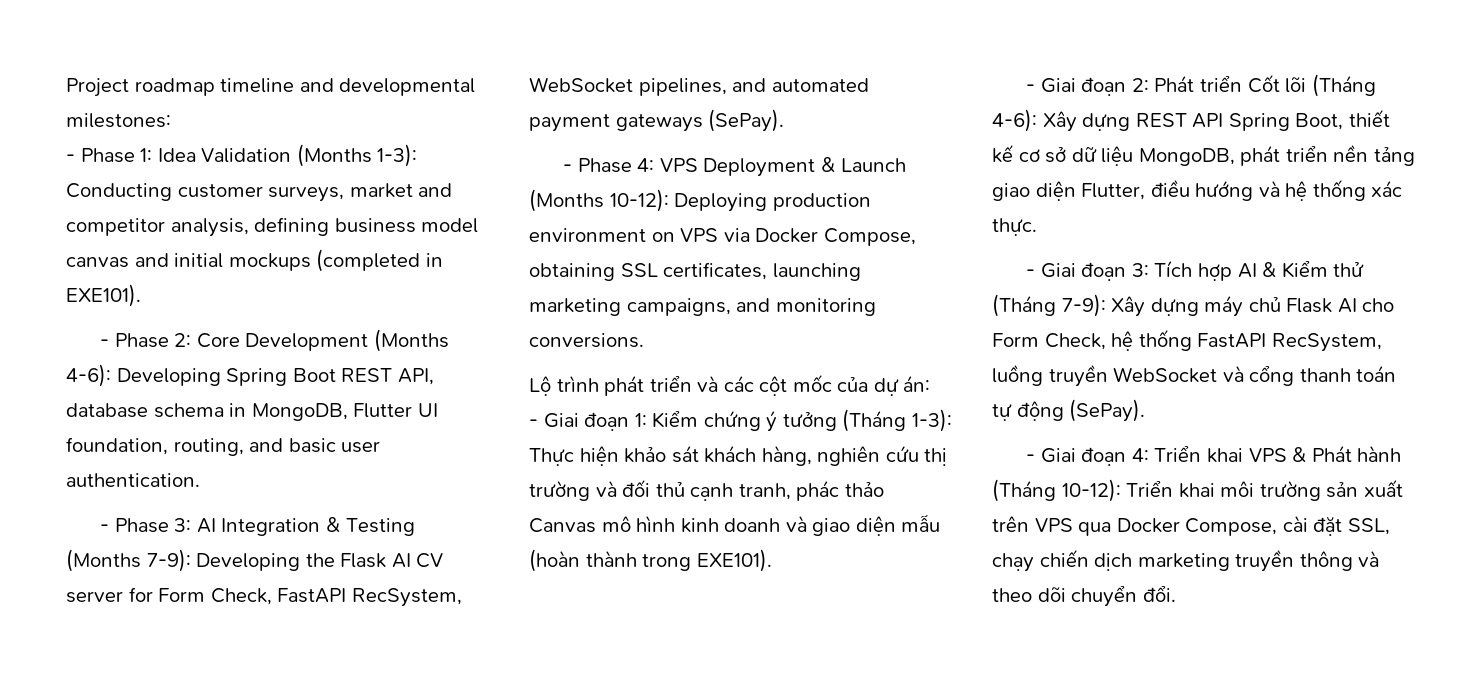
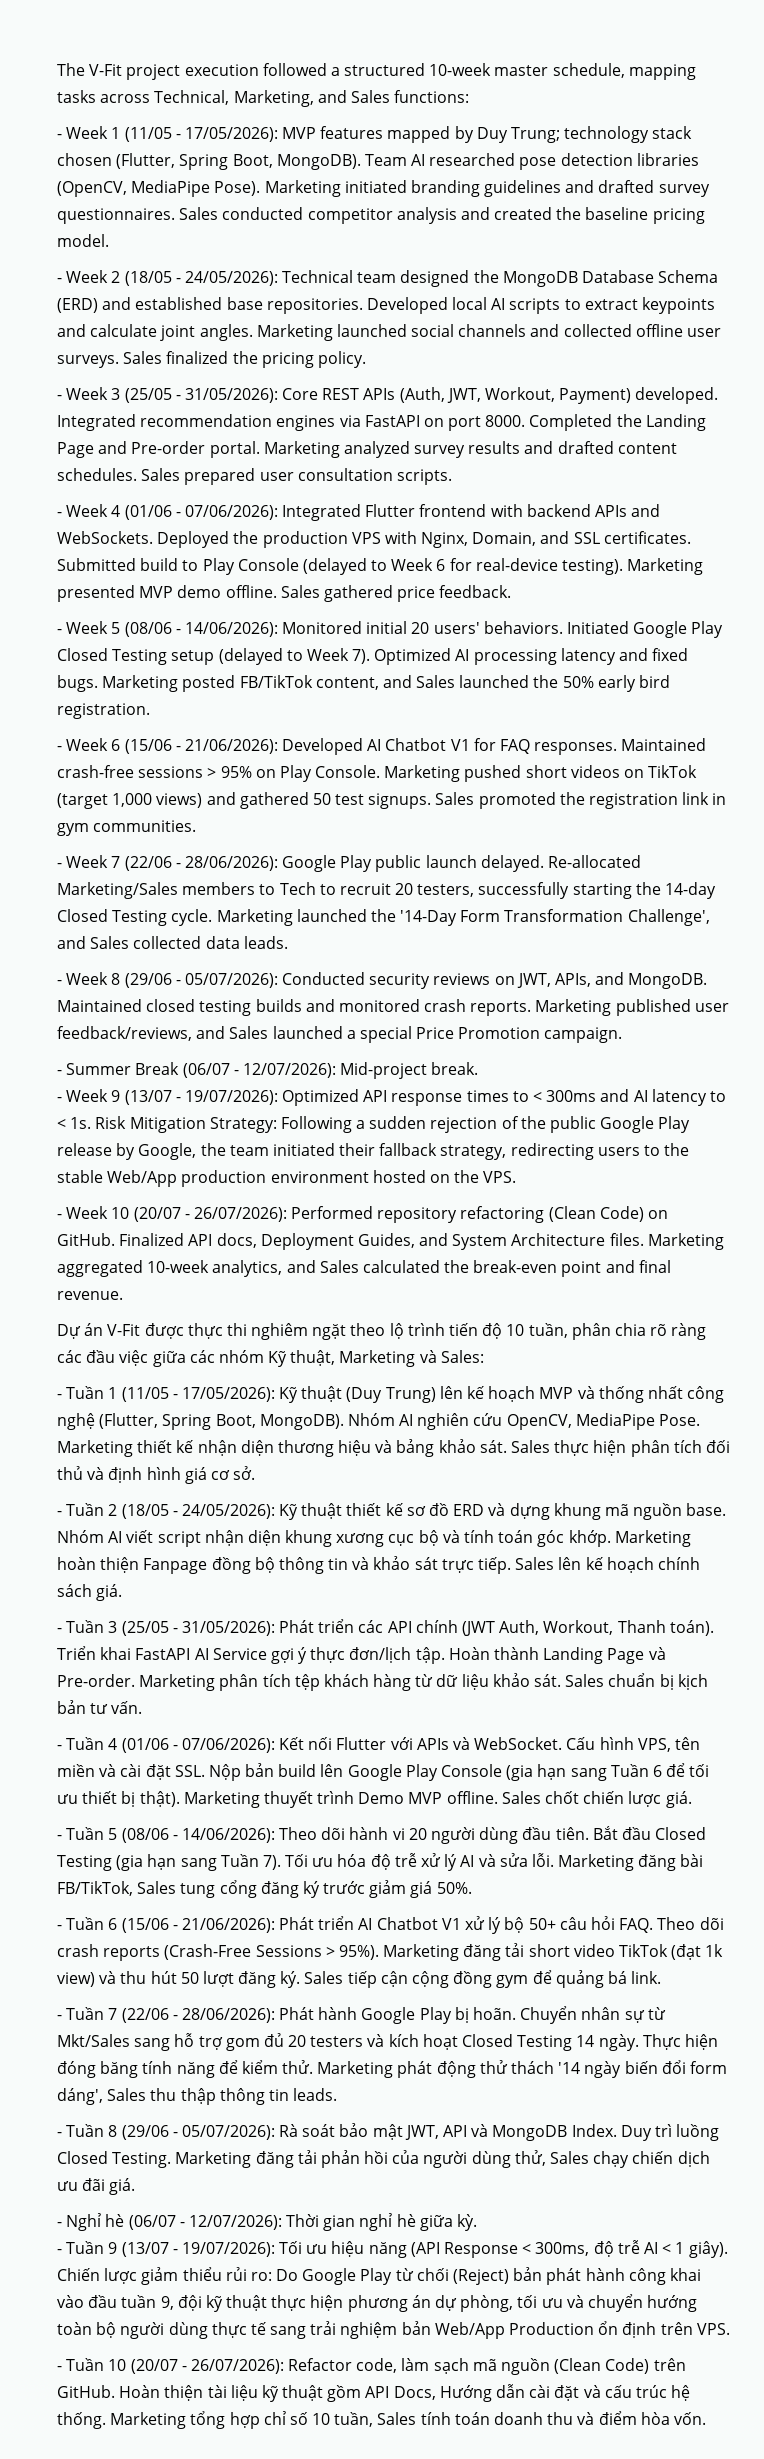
[66,78,476,97] [66,113,171,128] [66,144,418,167] [66,183,453,202] [66,217,479,237] [66,249,443,272] [66,284,141,307] [100,329,449,352] [66,364,434,387] [66,403,438,421] [66,437,381,456] [66,473,200,487] [100,517,415,536] [66,549,444,572] [66,587,462,607] [529,77,869,96] [529,109,785,132] [563,157,906,177] [529,189,871,212] [529,228,916,246] [529,262,861,281] [529,298,876,316] [529,333,644,348] [529,374,931,396] [529,409,952,432] [529,445,948,466] [529,479,884,501] [529,514,941,536] [529,549,772,572] [1026,74,1376,97] [992,109,1390,132] [992,144,1415,166] [992,179,1403,201] [992,218,1037,236] [1026,260,1365,281] [992,294,1395,317] [992,329,1382,352] [992,364,1397,387] [992,399,1146,422] [1026,445,1402,466] [992,479,1403,502] [992,515,1390,536] [992,549,1380,572] [992,586,1176,607] Project roadmap timeline and developmental milestones: // - Phase 1: Idea Validation (Months 1-3): Conducting customer surveys, market and competitor analysis, defining business model canvas and initial mockups (completed in EXE101). // - Phase 2: Core Development (Months 4-6): Developing Spring Boot REST API, database schema in MongoDB, Flutter UI foundation, routing, and basic user authentication. // - Phase 3: AI Integration & Testing (Months 7-9): Developing the Flask AI CV server for Form Check, FastAPI RecSystem, WebSocket pipelines, and automated payment gateways (SePay). // - Phase 4: VPS Deployment & Launch (Months 10-12): Deploying production environment on VPS via Docker Compose, obtaining SSL certificates, launching marketing campaigns, and monitoring conversions. // Lộ trình phát triển và các cột mốc của dự án: // - Giai đoạn 1: Kiểm chứng ý tưởng (Tháng 1-3): Thực hiện khảo sát khách hàng, nghiên cứu thị trường và đối thủ cạnh tranh, phác thảo Canvas mô hình kinh doanh và giao diện mẫu (hoàn thành trong EXE101). // - Giai đoạn 2: Phát triển Cốt lõi (Tháng 4-6): Xây dựng REST API Spring Boot, thiết kế cơ sở dữ liệu MongoDB, phát triển nền tảng giao diện Flutter, điều hướng và hệ thống xác thực. // - Giai đoạn 3: Tích hợp AI & Kiểm thử (Tháng 7-9): Xây dựng máy chủ Flask AI cho Form Check, hệ thống FastAPI RecSystem, luồng truyền WebSocket và cổng thanh toán tự động (SePay). // - Giai đoạn 4: Triển khai VPS & Phát hành (Tháng 10-12): Triển khai môi trường sản xuất trên VPS qua Docker Compose, cài đặt SSL, chạy chiến dịch marketing truyền thông và theo dõi chuyển đổi. -> [57,63,696,80] [57,90,470,107] [57,126,693,143] [57,153,699,170] [57,180,710,197] [57,207,705,224] [57,234,109,247] [57,270,719,287] [57,297,716,314] [57,324,722,341] [57,351,366,368] [57,387,719,404] [57,414,706,431] [57,441,677,458] [57,468,452,485] [57,504,661,521] [57,531,691,548] [57,558,704,575] [57,585,512,602] [57,621,724,638] [57,648,689,665] [57,675,671,692] [57,703,150,719] [57,738,707,755] [57,765,698,782] [57,792,727,809] [57,820,197,836] [57,855,642,872] [57,882,717,899] [57,909,710,926] [57,936,288,949] [57,972,708,989] [57,999,729,1016] [57,1026,623,1043] [57,1062,479,1079] [57,1089,726,1106] [57,1116,691,1133] [57,1143,690,1160] [57,1170,517,1187] [57,1206,669,1223] [57,1233,724,1250] [57,1260,671,1277] [57,1291,123,1300] [57,1323,707,1340] [57,1350,484,1367] [57,1386,725,1403] [57,1413,701,1430] [57,1439,730,1457] [57,1466,256,1484] [57,1503,727,1520] [57,1530,691,1547] [57,1556,700,1574] [57,1584,123,1601] [57,1619,714,1636] [57,1646,666,1664] [57,1673,708,1691] [57,1700,143,1714] [57,1737,700,1753] [57,1763,710,1781] [57,1791,692,1808] [57,1826,707,1844] [57,1853,704,1871] [57,1880,472,1898] [57,1916,724,1934] [57,1943,724,1961] [57,1970,662,1988] [57,2006,666,2024] [57,2033,718,2051] [57,2060,727,2078] [57,2088,338,2105] [57,2123,720,2141] [57,2150,710,2168] [57,2178,136,2195] [57,2213,478,2231] [57,2240,728,2258] [57,2267,701,2285] [57,2294,698,2312] [57,2321,730,2339] [57,2358,686,2375] [57,2384,691,2402] [57,2411,706,2429] The V-Fit project execution followed a structured 10-week master schedule, mapping tasks across Technical, Marketing, and Sales functions: // - Week 1 (11/05 - 17/05/2026): MVP features mapped by Duy Trung; technology stack chosen (Flutter, Spring Boot, MongoDB). Team AI researched pose detection libraries (OpenCV, MediaPipe Pose). Marketing initiated branding guidelines and drafted survey questionnaires. Sales conducted competitor analysis and created the baseline pricing model. // - Week 2 (18/05 - 24/05/2026): Technical team designed the MongoDB Database Schema (ERD) and established base repositories. Developed local AI scripts to extract keypoints and calculate joint angles. Marketing launched social channels and collected offline user surveys. Sales finalized the pricing policy. // - Week 3 (25/05 - 31/05/2026): Core REST APIs (Auth, JWT, Workout, Payment) developed. Integrated recommendation engines via FastAPI on port 8000. Completed the Landing Page and Pre-order portal. Marketing analyzed survey results and drafted content schedules. Sales prepared user consultation scripts. // - Week 4 (01/06 - 07/06/2026): Integrated Flutter frontend with backend APIs and WebSockets. Deployed the production VPS with Nginx, Domain, and SSL certificates. Submitted build to Play Console (delayed to Week 6 for real-device testing). Marketing presented MVP demo offline. Sales gathered price feedback. // - Week 5 (08/06 - 14/06/2026): Monitored initial 20 users' behaviors. Initiated Google Play Closed Testing setup (delayed to Week 7). Optimized AI processing latency and fixed bugs. Marketing posted FB/TikTok content, and Sales launched the 50% early bird registration. // - Week 6 (15/06 - 21/06/2026): Developed AI Chatbot V1 for FAQ responses. Maintained crash-free sessions > 95% on Play Console. Marketing pushed short videos on TikTok (target 1,000 views) and gathered 50 test signups. Sales promoted the registration link in gym communities. // - Week 7 (22/06 - 28/06/2026): Google Play public launch delayed. Re-allocated Marketing/Sales members to Tech to recruit 20 testers, successfully starting the 14-day Closed Testing cycle. Marketing launched the '14-Day Form Transformation Challenge', and Sales collected data leads. // - Week 8 (29/06 - 05/07/2026): Conducted security reviews on JWT, APIs, and MongoDB. Maintained closed testing builds and monitored crash reports. Marketing published user feedback/reviews, and Sales launched a special Price Promotion campaign. // - Summer Break (06/07 - 12/07/2026): Mid-project break. // - Week 9 (13/07 - 19/07/2026): Optimized API response times to < 300ms and AI latency to < 1s. Risk Mitigation Strategy: Following a sudden rejection of the public Google Play release by Google, the team initiated their fallback strategy, redirecting users to the stable Web/App production environment hosted on the VPS. // - Week 10 (20/07 - 26/07/2026): Performed repository refactoring (Clean Code) on GitHub. Finalized API docs, Deployment Guides, and System Architecture files. Marketing aggregated 10-week analytics, and Sales calculated the break-even point and final revenue. // Dự án V-Fit được thực thi nghiêm ngặt theo lộ trình tiến độ 10 tuần, phân chia rõ ràng các đầu việc giữa các nhóm Kỹ thuật, Marketing và Sales: // - Tuần 1 (11/05 - 17/05/2026): Kỹ thuật (Duy Trung) lên kế hoạch MVP và thống nhất công nghệ (Flutter, Spring Boot, MongoDB). Nhóm AI nghiên cứu OpenCV, MediaPipe Pose. Marketing thiết kế nhận diện thương hiệu và bảng khảo sát. Sales thực hiện phân tích đối thủ và định hình giá cơ sở. // - Tuần 2 (18/05 - 24/05/2026): Kỹ thuật thiết kế sơ đồ ERD và dựng khung mã nguồn base. Nhóm AI viết script nhận diện khung xương cục bộ và tính toán góc khớp. Marketing hoàn thiện Fanpage đồng bộ thông tin và khảo sát trực tiếp. Sales lên kế hoạch chính sách giá. // - Tuần 3 (25/05 - 31/05/2026): Phát triển các API chính (JWT Auth, Workout, Thanh toán). Triển khai FastAPI AI Service gợi ý thực đơn/lịch tập. Hoàn thành Landing Page và Pre-order. Marketing phân tích tệp khách hàng từ dữ liệu khảo sát. Sales chuẩn bị kịch bản tư vấn. // - Tuần 4 (01/06 - 07/06/2026): Kết nối Flutter với APIs và WebSocket. Cấu hình VPS, tên miền và cài đặt SSL. Nộp bản build lên Google Play Console (gia hạn sang Tuần 6 để tối ưu thiết bị thật). Marketing thuyết trình Demo MVP offline. Sales chốt chiến lược giá. // - Tuần 5 (08/06 - 14/06/2026): Theo dõi hành vi 20 người dùng đầu tiên. Bắt đầu Closed Testing (gia hạn sang Tuần 7). Tối ưu hóa độ trễ xử lý AI và sửa lỗi. Marketing đăng bài FB/TikTok, Sales tung cổng đăng ký trước giảm giá 50%. // - Tuần 6 (15/06 - 21/06/2026): Phát triển AI Chatbot V1 xử lý bộ 50+ câu hỏi FAQ. Theo dõi crash reports (Crash-Free Sessions > 95%). Marketing đăng tải short video TikTok (đạt 1k view) và thu hút 50 lượt đăng ký. Sales tiếp cận cộng đồng gym để quảng bá link. // - Tuần 7 (22/06 - 28/06/2026): Phát hành Google Play bị hoãn. Chuyển nhân sự từ Mkt/Sales sang hỗ trợ gom đủ 20 testers và kích hoạt Closed Testing 14 ngày. Thực hiện đóng băng tính năng để kiểm thử. Marketing phát động thử thách '14 ngày biến đổi form dáng', Sales thu thập thông tin leads. // - Tuần 8 (29/06 - 05/07/2026): Rà soát bảo mật JWT, API và MongoDB Index. Duy trì luồng Closed Testing. Marketing đăng tải phản hồi của người dùng thử, Sales chạy chiến dịch ưu đãi giá. // - Nghỉ hè (06/07 - 12/07/2026): Thời gian nghỉ hè giữa kỳ. // - Tuần 9 (13/07 - 19/07/2026): Tối ưu hiệu năng (API Response < 300ms, độ trễ AI < 1 giây). Chiến lược giảm thiểu rủi ro: Do Google Play từ chối (Reject) bản phát hành công khai vào đầu tuần 9, đội kỹ thuật thực hiện phương án dự phòng, tối ưu và chuyển hướng toàn bộ người dùng thực tế sang trải nghiệm bản Web/App Production ổn định trên VPS. // - Tuần 10 (20/07 - 26/07/2026): Refactor code, làm sạch mã nguồn (Clean Code) trên GitHub. Hoàn thiện tài liệu kỹ thuật gồm API Docs, Hướng dẫn cài đặt và cấu trúc hệ thống. Marketing tổng hợp chỉ số 10 tuần, Sales tính toán doanh thu và điểm hòa vốn.

